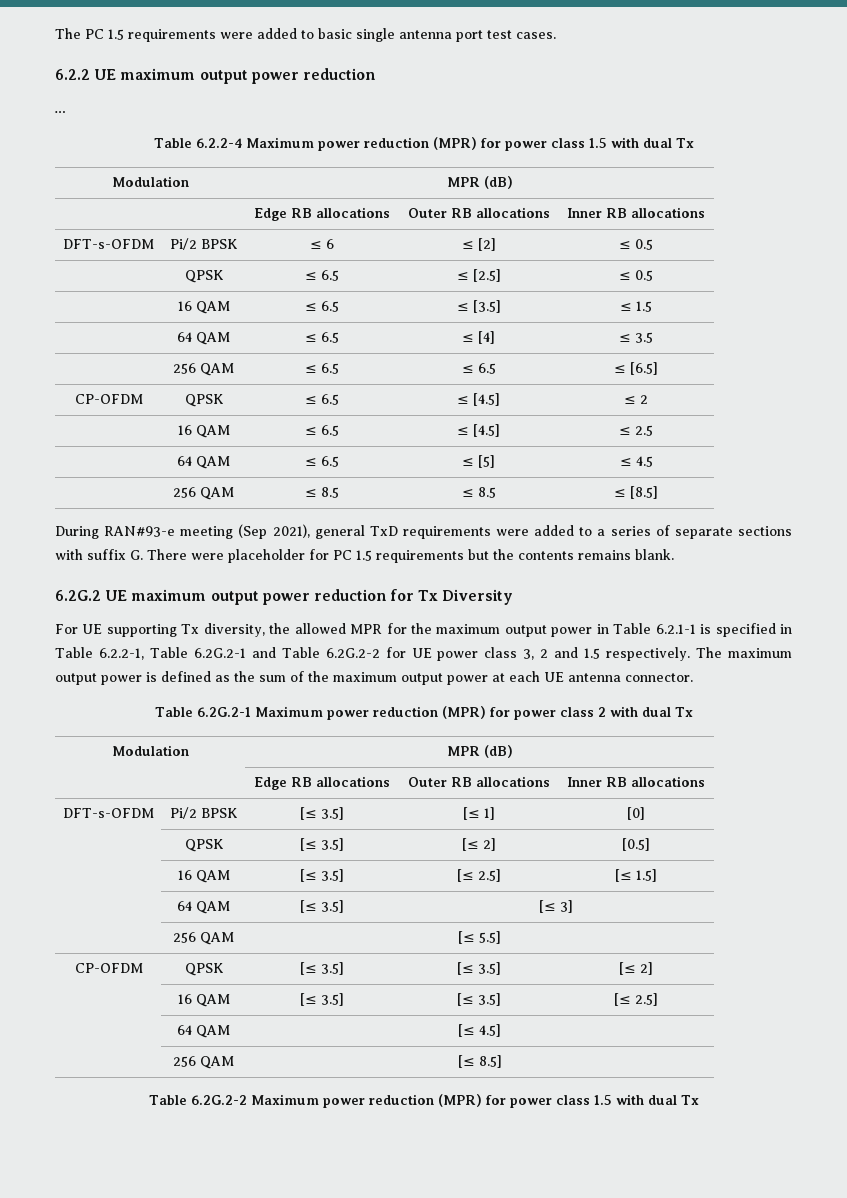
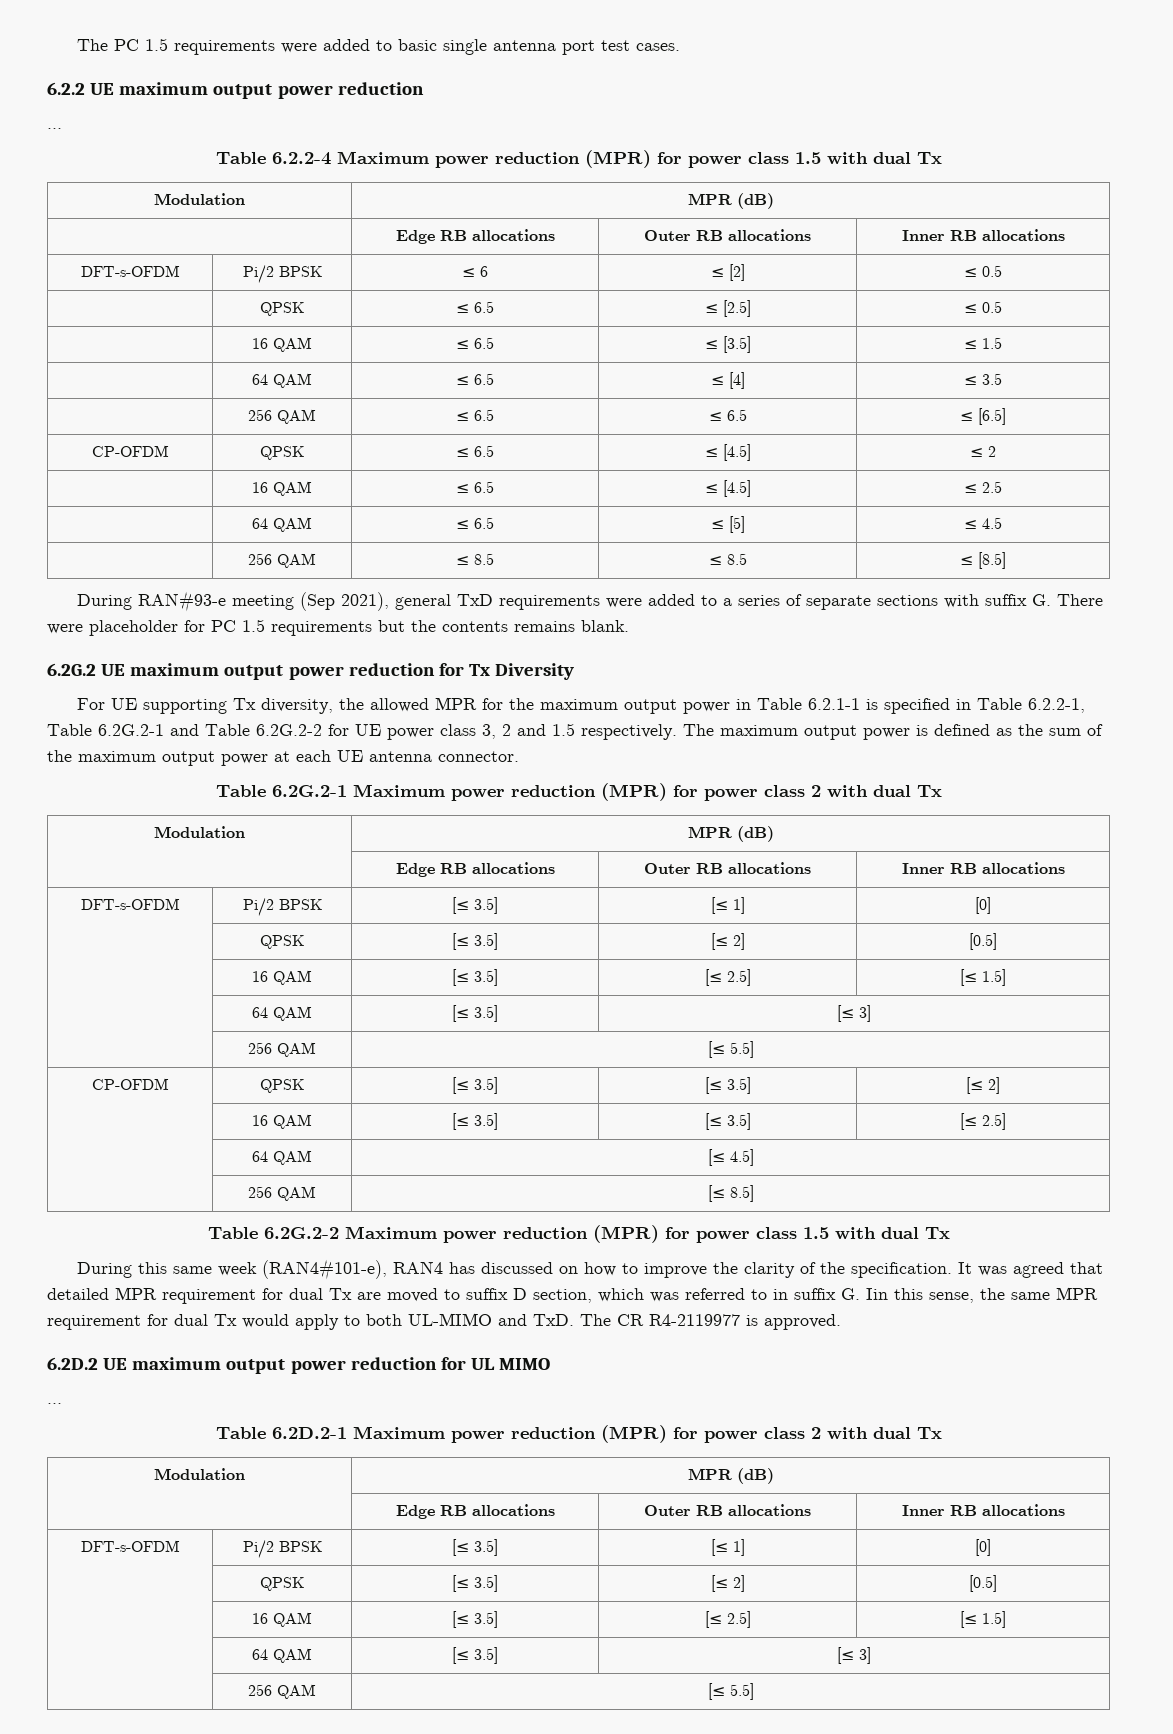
(699, 1100) none -> [76,1259,1103,1280] [47,1287,1098,1304] [47,1313,841,1330] [47,1357,551,1374] [47,1403,62,1404] [215,1425,942,1443] [154,1468,245,1480] [687,1468,774,1484] [395,1504,555,1519] [644,1504,811,1516] [901,1504,1065,1516] [80,1540,180,1552] [242,1540,322,1558] [451,1539,498,1556] [710,1539,745,1556] [975,1539,991,1556] [260,1577,304,1591] [451,1575,498,1592] [710,1575,745,1592] [969,1575,997,1592] [252,1612,312,1627] [451,1611,498,1628] [704,1611,751,1628] [960,1611,1006,1628] [252,1648,312,1663] [451,1647,498,1664] [837,1647,871,1664] [248,1684,316,1699] [707,1683,754,1700] // During this same week (RAN4#101-e), RAN4 has discussed on how to improve the clarity of the specification. It was agreed that detailed MPR requirement for dual Tx are moved to suffix D section, which was referred to in suffix G. Iin this sense, the same MPR requirement for dual Tx would apply to both UL-MIMO and TxD. The CR R4-2119977 is approved. // 6.2D.2 UE maximum output power reduction for UL MIMO // … // Table 6.2D.2-1 Maximum power reduction (MPR) for power class 2 with dual Tx // Modulation | MPR (dB) // | Edge RB allocations | Outer RB allocations | Inner RB allocations // DFT-s-OFDM | Pi/2 BPSK | [≤ 3.5] | [≤ 1] | [0] // | QPSK | [≤ 3.5] | [≤ 2] | [0.5] // | 16 QAM | [≤ 3.5] | [≤ 2.5] | [≤ 1.5] // | 64 QAM | [≤ 3.5] | [≤ 3] // | 256 QAM | [≤ 5.5]

